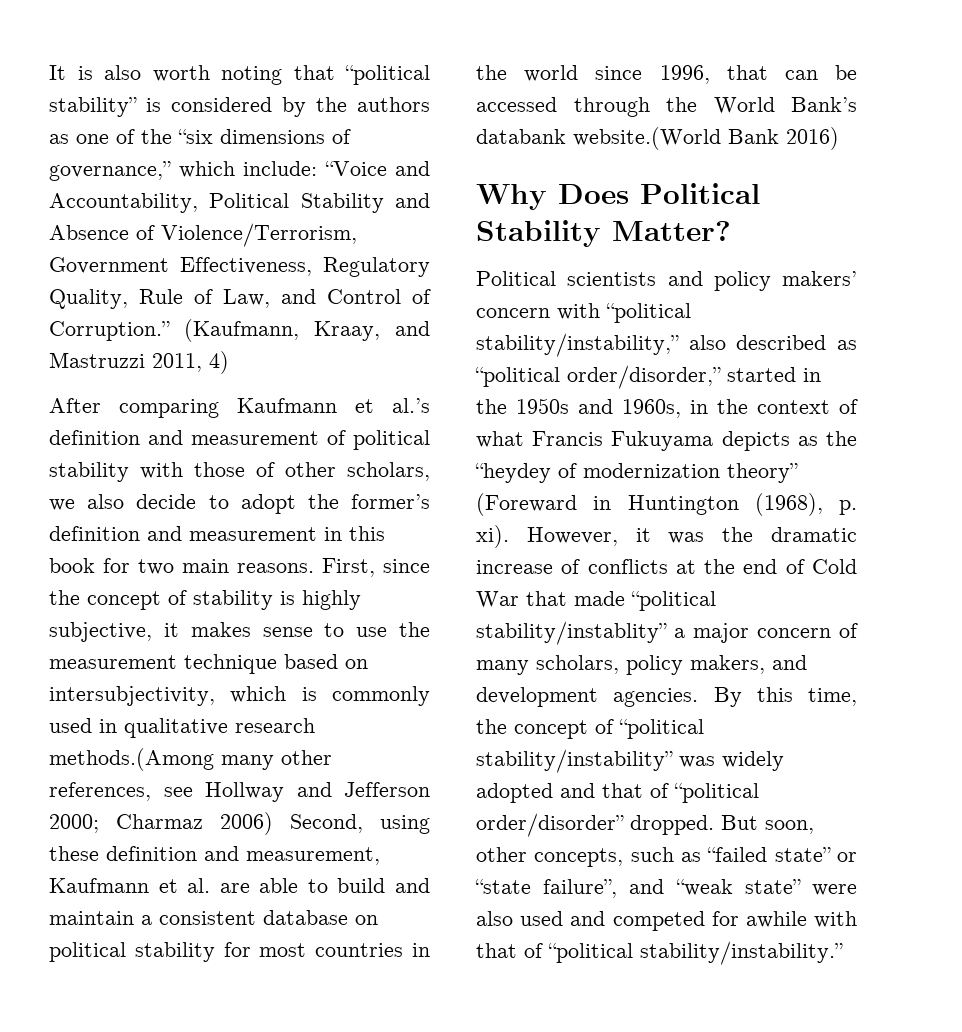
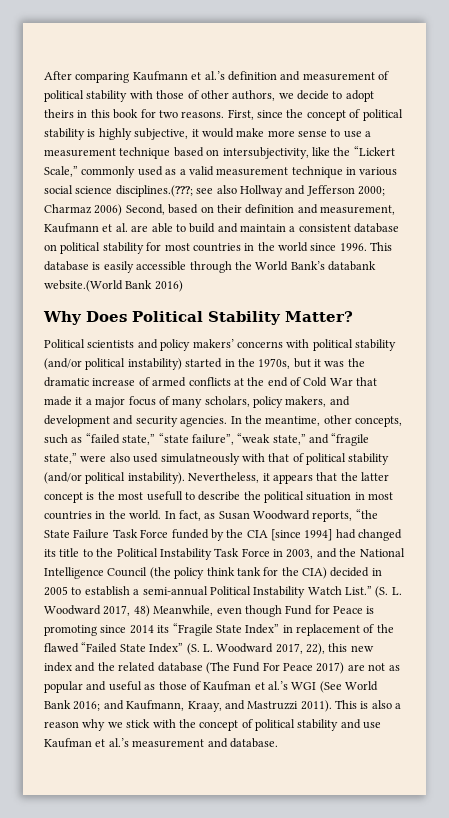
[49,65,430,85] [49,97,430,117] [49,129,351,144] [49,161,430,181] [49,193,430,213] [49,223,357,247] [49,257,430,277] [49,289,431,309] [49,319,430,342] [49,351,229,374] It is also worth noting that “political stability” is considered by the authors as one of the “six dimensions of governance,” which include: “Voice and Accountability, Political Stability and Absence of Violence/Terrorism, Government Effectiveness, Regulatory Quality, Rule of Law, and Control of Corruption.” (Kaufmann, Kraay, and Mastruzzi 2011, 4) // -> (44, 75) none
[347,462,430,481] [49,494,430,514] [49,526,317,541] scholars, we also decide to adopt the former’s definition and measurement -> [232,90,374,102] [44,109,74,118] authors, we decide to adopt theirs
[182,559,229,573] main -> (178, 114) none
(187, 597) none -> [362,109,403,121] political
[190,622,251,637] makes -> [201,128,295,138] would make more
[398,622,430,637] the -> [365,131,372,137] a
[230,686,430,706] [49,718,315,738] [49,748,332,771] [49,782,193,801] which is commonly used in qualitative research methods.(Among many other references, see -> [311,146,395,156] [44,166,398,178] [44,185,237,197] like the “Lickert Scale,” commonly used as a valid measurement technique in various social science disciplines.(???; see also
[380,815,430,834] [49,846,99,861] using these -> [168,204,242,214] based on their
[659,65,857,84] [476,97,557,112] 1996, that can be accessed -> [339,242,393,251] [44,261,187,273] 1996. This database is easily accessible
[476,303,691,323] [476,333,857,357] [475,365,821,389] [476,398,858,418] [476,431,857,451] [475,463,798,483] [476,493,857,516] [476,525,618,548] concern with “political stability/instability,” also described as “political order/disorder,” started in the 1950s and 1960s, in the context of what Francis Fukuyama depicts as the “heydey of modernization theory” (Foreward in Huntington (1968), p. xi). However, -> [236,339,396,351] [44,358,311,370] concerns with political stability (and/or political instability) started in the 1970s, but
(581, 566) none -> [152,377,187,387] armed
[631,591,716,611] [476,621,667,645] “political stability/instablity” -> [75,397,83,405] it
[757,628,831,638] concern -> [128,396,156,406] focus
[613,687,857,707] [476,719,704,739] [476,749,784,773] [476,783,759,803] [476,813,814,837] agencies. By this time, the concept of “political stability/instability” was widely adopted and that of “political order/disorder” dropped. But soon, -> [113,415,321,427] and security agencies. In the meantime,
[774,847,857,862] [475,879,857,898] [476,911,857,931] [476,941,843,965] state” or “state failure”, and “weak state” were also used and competed for awhile with that of “political stability/instability.” -> [122,433,370,446] [44,453,390,465] [44,472,389,484] [44,491,394,503] [44,509,378,522] [44,529,403,541] [44,548,405,560] [44,567,382,579] [44,586,402,598] [44,605,375,617] [44,623,394,636] [44,642,374,655] [44,662,400,674] [44,681,379,693] [44,700,402,712] [44,719,382,731] [44,738,278,748] state,” “state failure”, “weak state,” and “fragile state,” were also used simulatneously with that of political stability (and/or political instability). Nevertheless, it appears that the latter concept is the most usefull to describe the political situation in most countries in the world. In fact, as Susan Woodward reports, “the State Failure Task Force funded by the CIA [since 1994] had changed its title to the Political Instability Task Force in 2003, and the National Intelligence Council (the policy think tank for the CIA) decided in 2005 to establish a semi-annual Political Instability Watch List.” (S. L. Woodward 2017, 48) Meanwhile, even though Fund for Peace is promoting since 2014 its “Fragile State Index” in replacement of the flawed “Failed State Index” (S. L. Woodward 2017, 22), this new index and the related database (The Fund For Peace 2017) are not as popular and useful as those of Kaufman et al.’s WGI (See World Bank 2016; and Kaufmann, Kraay, and Mastruzzi 2011). This is also a reason why we stick with the concept of political stability and use Kaufman et al.’s measurement and database.

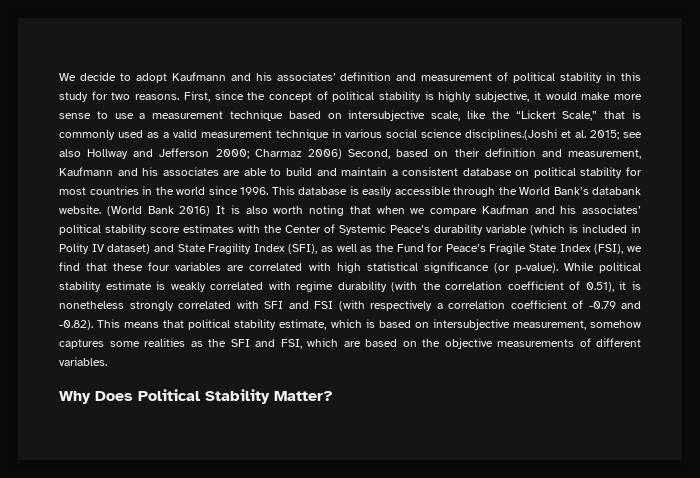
[44,71,225,83] After comparing Kaufmann et al.’s -> [59,72,336,83] We decide to adopt Kaufmann and his associates’
[129,90,374,102] [44,109,74,118] with those of other authors, we decide to adopt theirs -> (603, 77) none
[113,109,139,119] book -> [59,92,88,102] study
[222,147,309,159] intersubjectivity, -> [348,110,461,121] intersubjective scale,
(78, 171) none -> [604,110,641,119] that is
[115,185,193,197] disciplines.(???; -> [465,129,620,140] disciplines.(Joshi et al. 2015;
[102,223,128,232] et al. -> [117,167,219,176] and his associates
[44,280,123,292] website.(World -> [59,205,142,216] website. (World
(183, 286) none -> [216,205,641,216] [59,224,641,235] [59,243,643,254] [59,262,641,273] [59,281,641,292] [59,300,641,311] [59,319,642,330] [59,338,641,349] [59,357,107,366] It is also worth noting that when we compare Kaufman and his associates’ political stability score estimates with the Center of Systemic Peace’s durability variable (which is included in Polity IV dataset) and State Fragility Index (SFI), as well as the Fund for Peace’s Fragile State Index (FSI), we find that these four variables are correlated with high statistical significance (or p-value). While political stability estimate is weakly correlated with regime durability (with the correlation coefficient of 0.51), it is nonetheless strongly correlated with SFI and FSI (with respectively a correlation coefficient of -0.79 and -0.82). This means that political stability estimate, which is based on intersubjective measurement, somehow captures some realities as the SFI and FSI, which are based on the objective measurements of different variables.
[44,339,396,351] [44,358,365,370] [44,377,378,387] [44,396,350,408] [44,415,402,427] [44,433,370,446] [44,453,390,465] [44,472,389,484] [44,491,394,503] [44,509,378,522] [44,529,403,541] [44,548,405,560] [44,567,382,579] [44,586,402,598] [44,605,375,617] [44,623,394,636] [44,642,374,655] [44,662,400,674] [44,681,379,693] [44,700,402,712] [44,719,382,731] [44,738,278,748] // Political scientists and policy makers’ concerns with political stability (and/or political instability) started in the 1970s, but it was the dramatic increase of armed conflicts at the end of Cold War that made it a major focus of many scholars, policy makers, and development and security agencies. In the meantime, other concepts, such as “failed state,” “state failure”, “weak state,” and “fragile state,” were also used simulatneously with that of political stability (and/or political instability). Nevertheless, it appears that the latter concept is the most usefull to describe the political situation in most countries in the world. In fact, as Susan Woodward reports, “the State Failure Task Force funded by the CIA [since 1994] had changed its title to the Political Instability Task Force in 2003, and the National Intelligence Council (the policy think tank for the CIA) decided in 2005 to establish a semi-annual Political Instability Watch List.” (S. L. Woodward 2017, 48) Meanwhile, even though Fund for Peace is promoting since 2014 its “Fragile State Index” in replacement of the flawed “Failed State Index” (S. L. Woodward 2017, 22), this new index and the related database (The Fund For Peace 2017) are not as popular and useful as those of Kaufman et al.’s WGI (See World Bank 2016; and Kaufmann, Kraay, and Mastruzzi 2011). This is also a reason why we stick with the concept of political stability and use Kaufman et al.’s measurement and database. -> (333, 396) none

